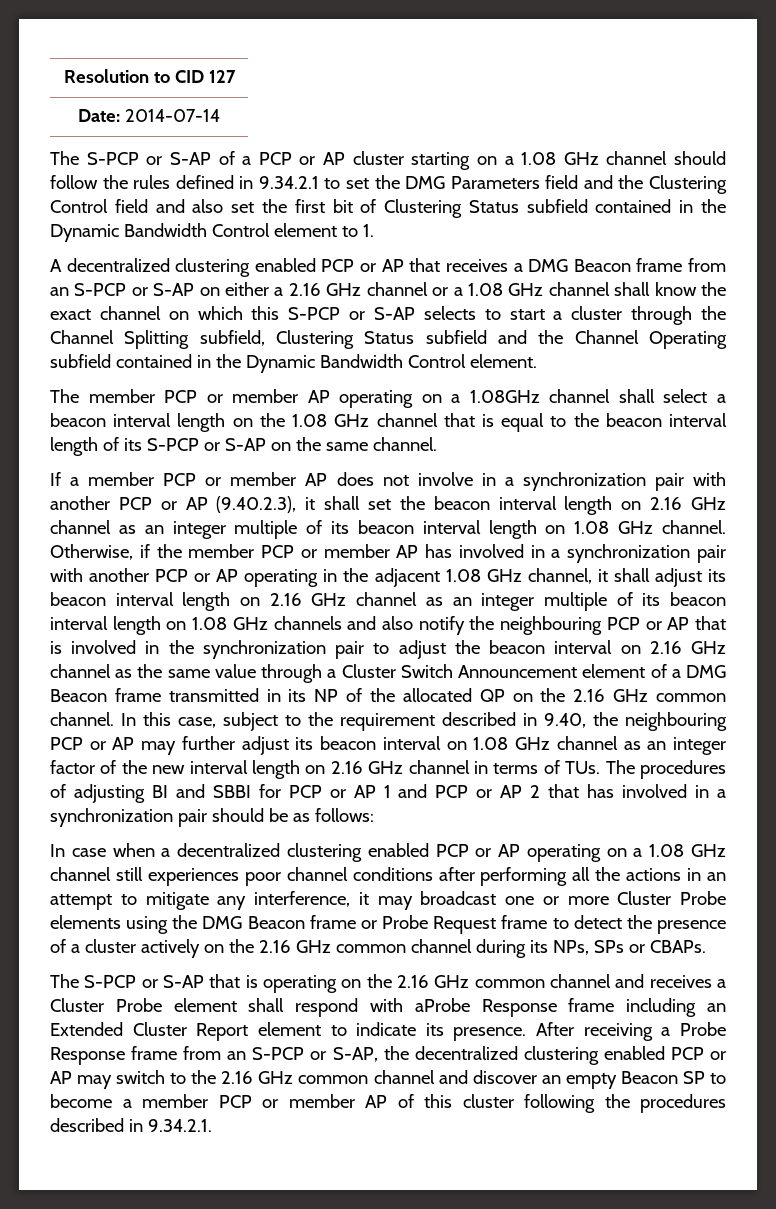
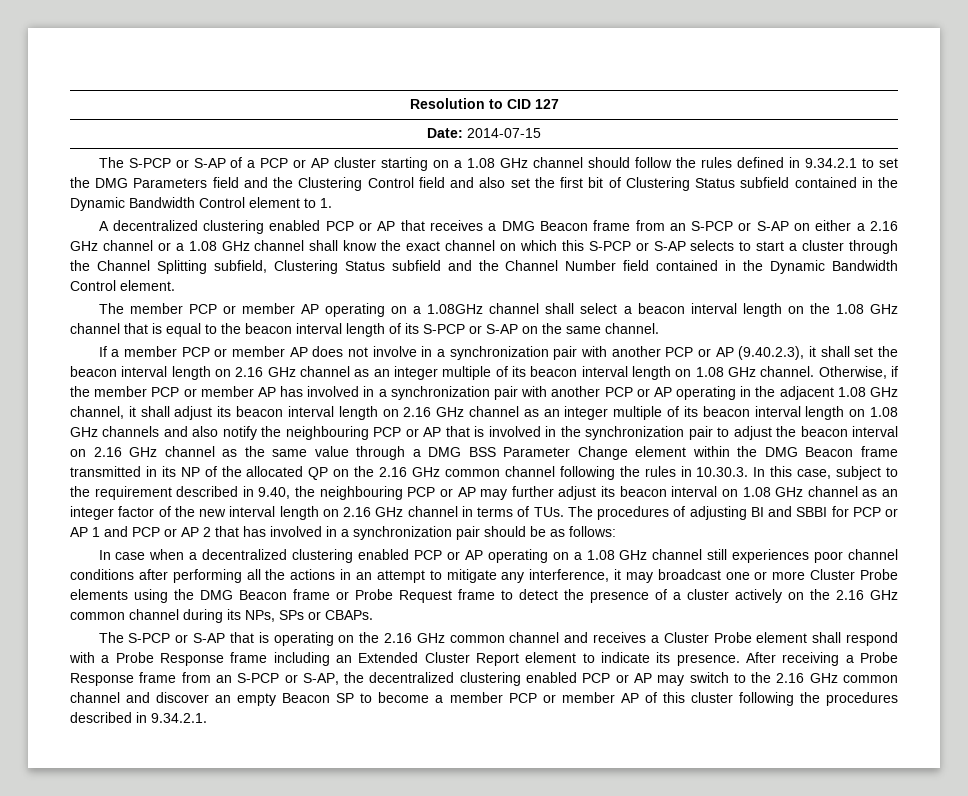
[124,109,220,122] 2014-07-14 -> [467,128,541,138] 2014-07-15
[649,331,727,349] [50,354,111,368] Operating subfield -> [565,260,650,271] Number field
[341,664,681,678] Cluster Switch Announcement element of a -> [428,446,758,460] DMG BSS Parameter Change element within the
[50,712,114,726] channel. -> [504,466,749,480] channel following the rules in 10.30.3.
[414,998,470,1012] aProbe -> [101,652,154,663] a Probe

